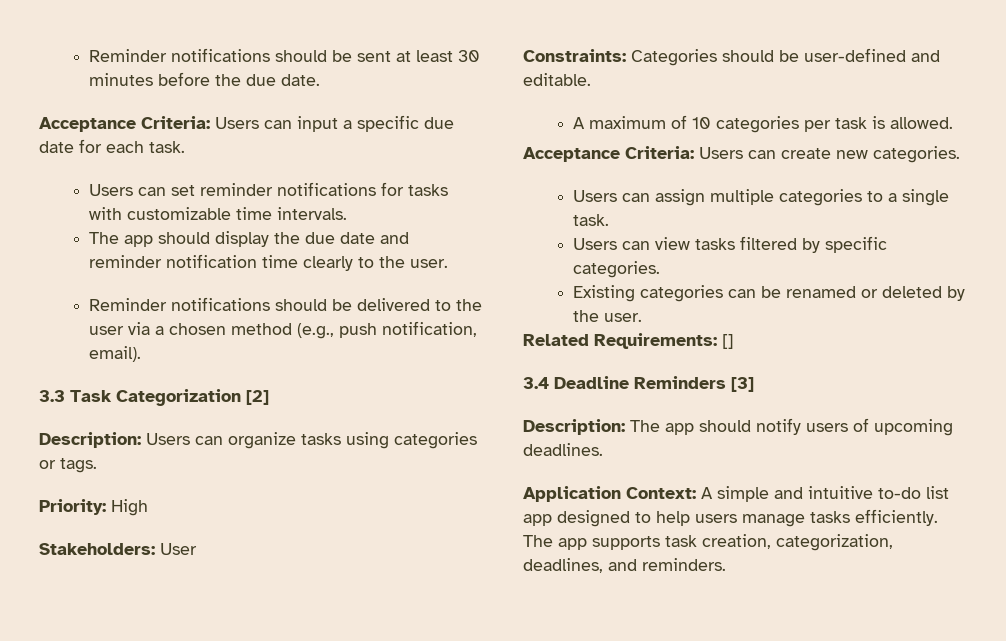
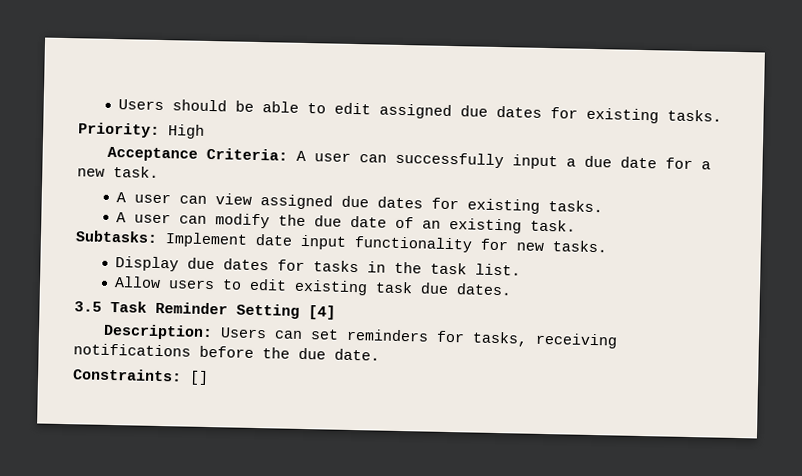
[89,48,481,62] [89,72,321,86] [39,115,454,132] [39,139,185,153] [89,182,449,196] [89,207,348,220] [89,231,410,247] [89,254,449,271] [89,297,483,311] [89,321,478,339] [89,346,142,362] [39,389,269,406] [39,432,477,449] [39,458,97,473] [39,499,148,516] [39,543,197,555] [523,48,940,66] [523,73,591,86] [573,115,954,133] [523,146,960,163] [573,189,950,206] [573,214,610,226] [573,236,888,253] [573,261,661,278] [573,285,966,302] [573,310,643,322] [523,333,734,349] [523,376,754,392] [523,418,953,436] [523,443,603,456] [523,486,949,502] [523,509,938,527] [523,534,893,551] [523,558,726,573] Reminder notifications should be sent at least 30 minutes before the due date. // Acceptance Criteria: Users can input a specific due date for each task. // Users can set reminder notifications for tasks with customizable time intervals. // The app should display the due date and reminder notification time clearly to the user. // Reminder notifications should be delivered to the user via a chosen method (e.g., push notification, email). // 3.3 Task Categorization [2] // Description: Users can organize tasks using categories or tags. // Priority: High // Stakeholders: User // Constraints: Categories should be user-defined and editable. // A maximum of 10 categories per task is allowed. // Acceptance Criteria: Users can create new categories. // Users can assign multiple categories to a single task. // Users can view tasks filtered by specific categories. // Existing categories can be renamed or deleted by the user. // Related Requirements: [] // 3.4 Deadline Reminders [3] // Description: The app should notify users of upcoming deadlines. // Application Context: A simple and intuitive to-do list app designed to help users manage tasks efficiently. The app supports task creation, categorization, deadlines, and reminders. -> [118,99,723,124] [78,122,205,139] [107,146,712,170] [77,166,159,178] [116,192,604,214] [116,212,577,234] [75,230,607,253] [115,256,522,276] [114,276,513,296] [74,300,336,320] [103,323,619,349] [73,343,380,361] [72,368,209,386] Users should be able to edit assigned due dates for existing tasks. // Priority: High // Acceptance Criteria: A user can successfully input a due date for a new task. // A user can view assigned due dates for existing tasks. // A user can modify the due date of an existing task. // Subtasks: Implement date input functionality for new tasks. // Display due dates for tasks in the task list. // Allow users to edit existing task due dates. // 3.5 Task Reminder Setting [4] // Description: Users can set reminders for tasks, receiving notifications before the due date. // Constraints: []

